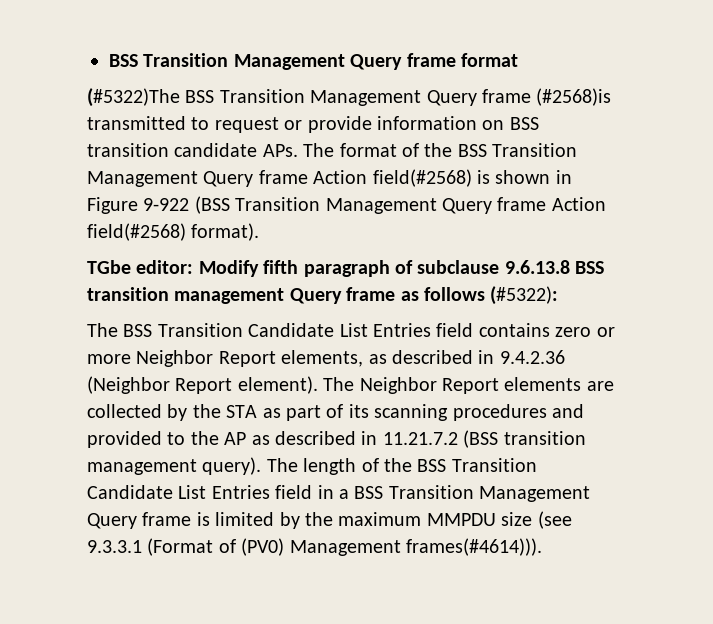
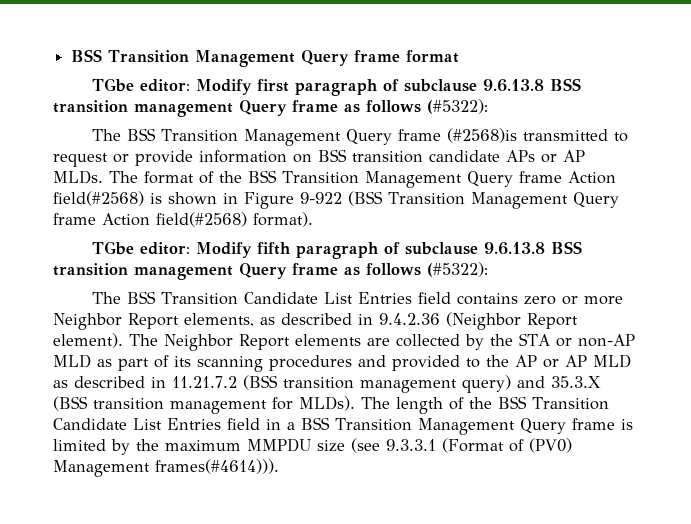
[87,88,180,107] (#5322)The -> [91,78,581,96] [53,99,488,117] [91,129,121,141] TGbe editor: Modify first paragraph of subclause 9.6.13.8 BSS transition management Query frame as follows (#5322): // The
[262,144,298,157] APs. -> [506,150,585,163] [53,170,103,184] APs or AP MLDs.
(258, 411) none -> [555,334,635,347] [53,354,91,368] or non-AP MLD
(247, 438) none -> [543,354,631,368] or AP MLD
[202,457,262,475] query). -> [462,375,601,393] [53,396,355,414] query) and 35.3.X (BSS transition management for MLDs).

